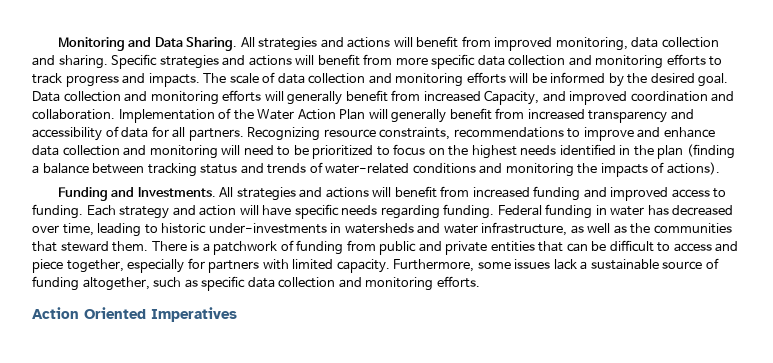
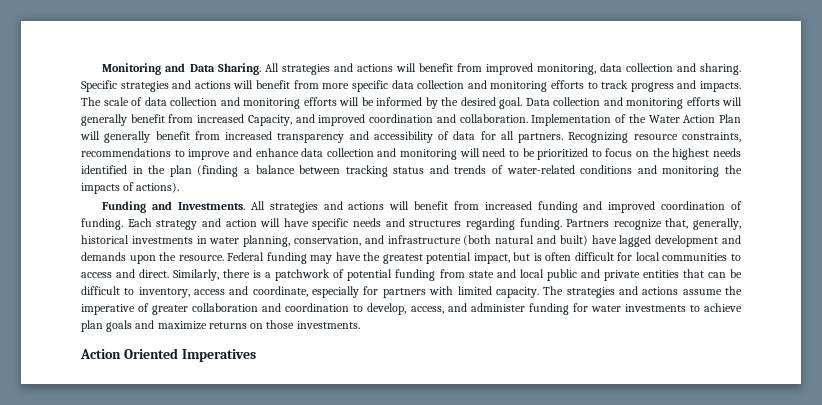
[671,188,727,198] access to -> [661,201,743,210] coordination of
[380,204,734,219] [32,222,732,237] [32,241,187,252] regarding funding. Federal funding in water has decreased over time, leading to historic under-investments in watersheds and water infrastructure, as well as the communities that steward them. There -> [385,218,741,230] [81,235,741,247] [81,252,741,264] [81,269,251,281] and structures regarding funding. Partners recognize that, generally, historical investments in water planning, conservation, and infrastructure (both natural and built) have lagged development and demands upon the resource. Federal funding may have the greatest potential impact, but is often difficult for local communities to access and direct. Similarly, there
(294, 245) none -> [347,269,393,281] potential
(376, 245) none -> [468,269,544,278] state and local
[673,241,739,252] [32,259,124,273] access and piece together, -> [138,286,308,298] inventory, access and coordinate,
[393,258,719,272] [32,276,480,291] Furthermore, some issues lack a sustainable source of funding altogether, such as specific data collection and monitoring efforts. -> [543,286,743,298] [81,303,742,315] [81,320,360,332] The strategies and actions assume the imperative of greater collaboration and coordination to develop, access, and administer funding for water investments to achieve plan goals and maximize returns on those investments.

